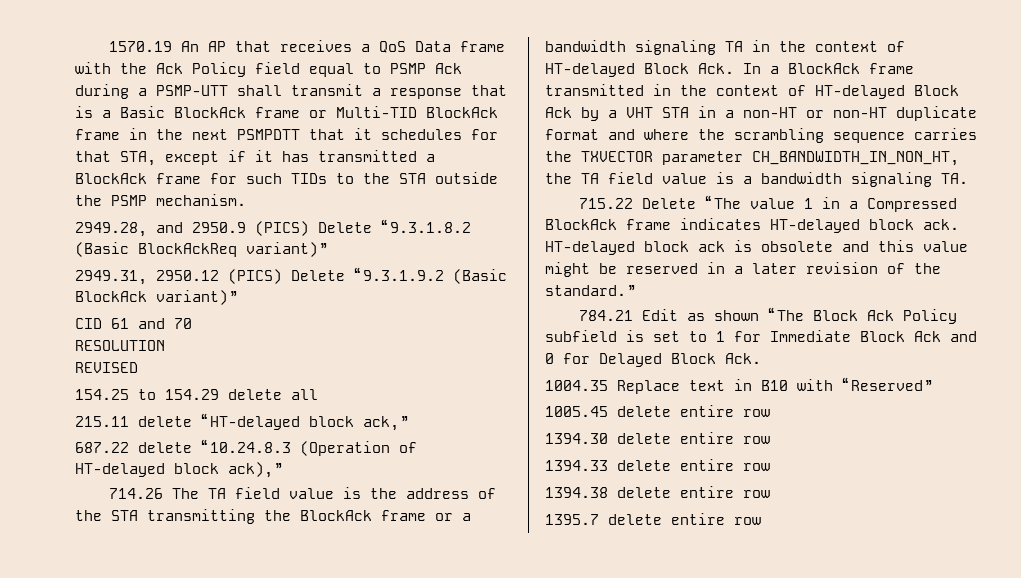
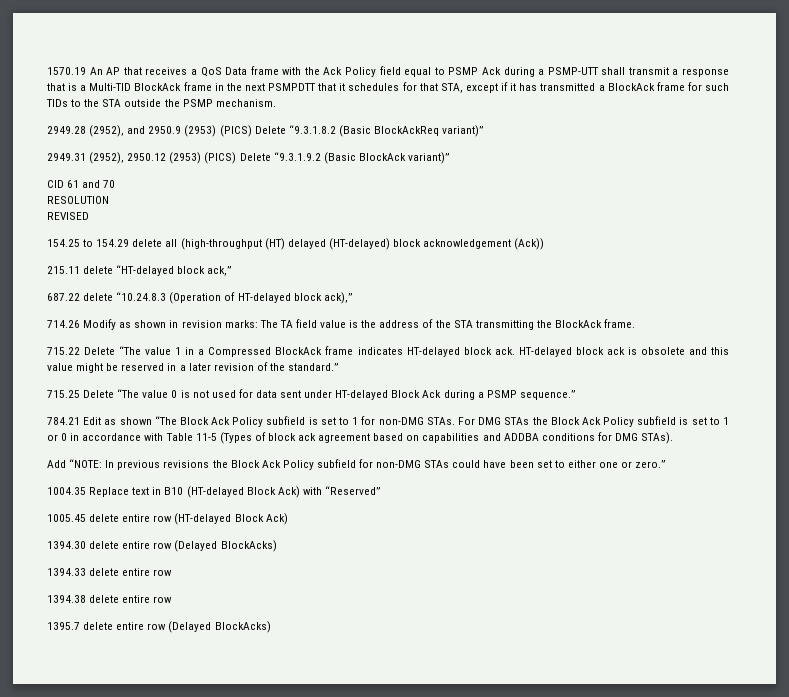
[120,106,327,118] Basic BlockAck frame or -> (87, 88) none
[75,222,147,237] 2949.28, -> [47,125,125,137] 2949.28 (2952),
(246, 227) none -> [184,125,217,137] (2953)
[75,270,219,285] 2949.31, 2950.12 -> [47,152,202,164] 2949.31 (2952), 2950.12 (2953)
(318, 394) none -> [180,238,545,250] (high-throughput (HT) delayed (HT-delayed) block acknowledgement (Ack))
(164, 493) none -> [83,319,258,330] Modify as shown in revision marks:
[381,510,471,521] [545,40,905,55] [545,63,914,77] [545,84,959,99] [545,106,977,121] [545,128,977,143] [545,151,959,166] [545,172,968,187] frame or a bandwidth signaling TA in the context of HT-delayed Block Ack. In a BlockAck frame transmitted in the context of HT-delayed Block Ack by a VHT STA in a non-HT or non-HT duplicate format and where the scrambling sequence carries the TXVECTOR parameter CH_BANDWIDTH_IN_NON_HT, the TA field value is a bandwidth signaling TA. -> [604,319,636,328] frame.
(635, 290) none -> [47,389,576,400] // 715.25 Delete “The value 0 is not used for data sent under HT-delayed Block Ack during a PSMP sequence.”
[770,330,977,342] [545,353,761,367] Immediate Block Ack and 0 for Delayed Block Ack. -> [378,416,729,427] [47,432,674,444] [47,459,667,470] non-DMG STAs. For DMG STAs the Block Ack Policy subfield is set to 1 or 0 in accordance with Table 11-5 (Types of block ack agreement based on capabilities and ADDBA conditions for DMG STAs). // Add “NOTE: In previous revisions the Block Ack Policy subfield for non-DMG STAs could have been set to either one or zero.”
(788, 385) none -> [186,486,300,498] (HT-delayed Block Ack)
(770, 413) none -> [174,513,288,525] (HT-delayed Block Ack)
(770, 440) none -> [174,540,277,552] (Delayed BlockAcks)
(761, 521) none -> [168,621,271,633] (Delayed BlockAcks)

